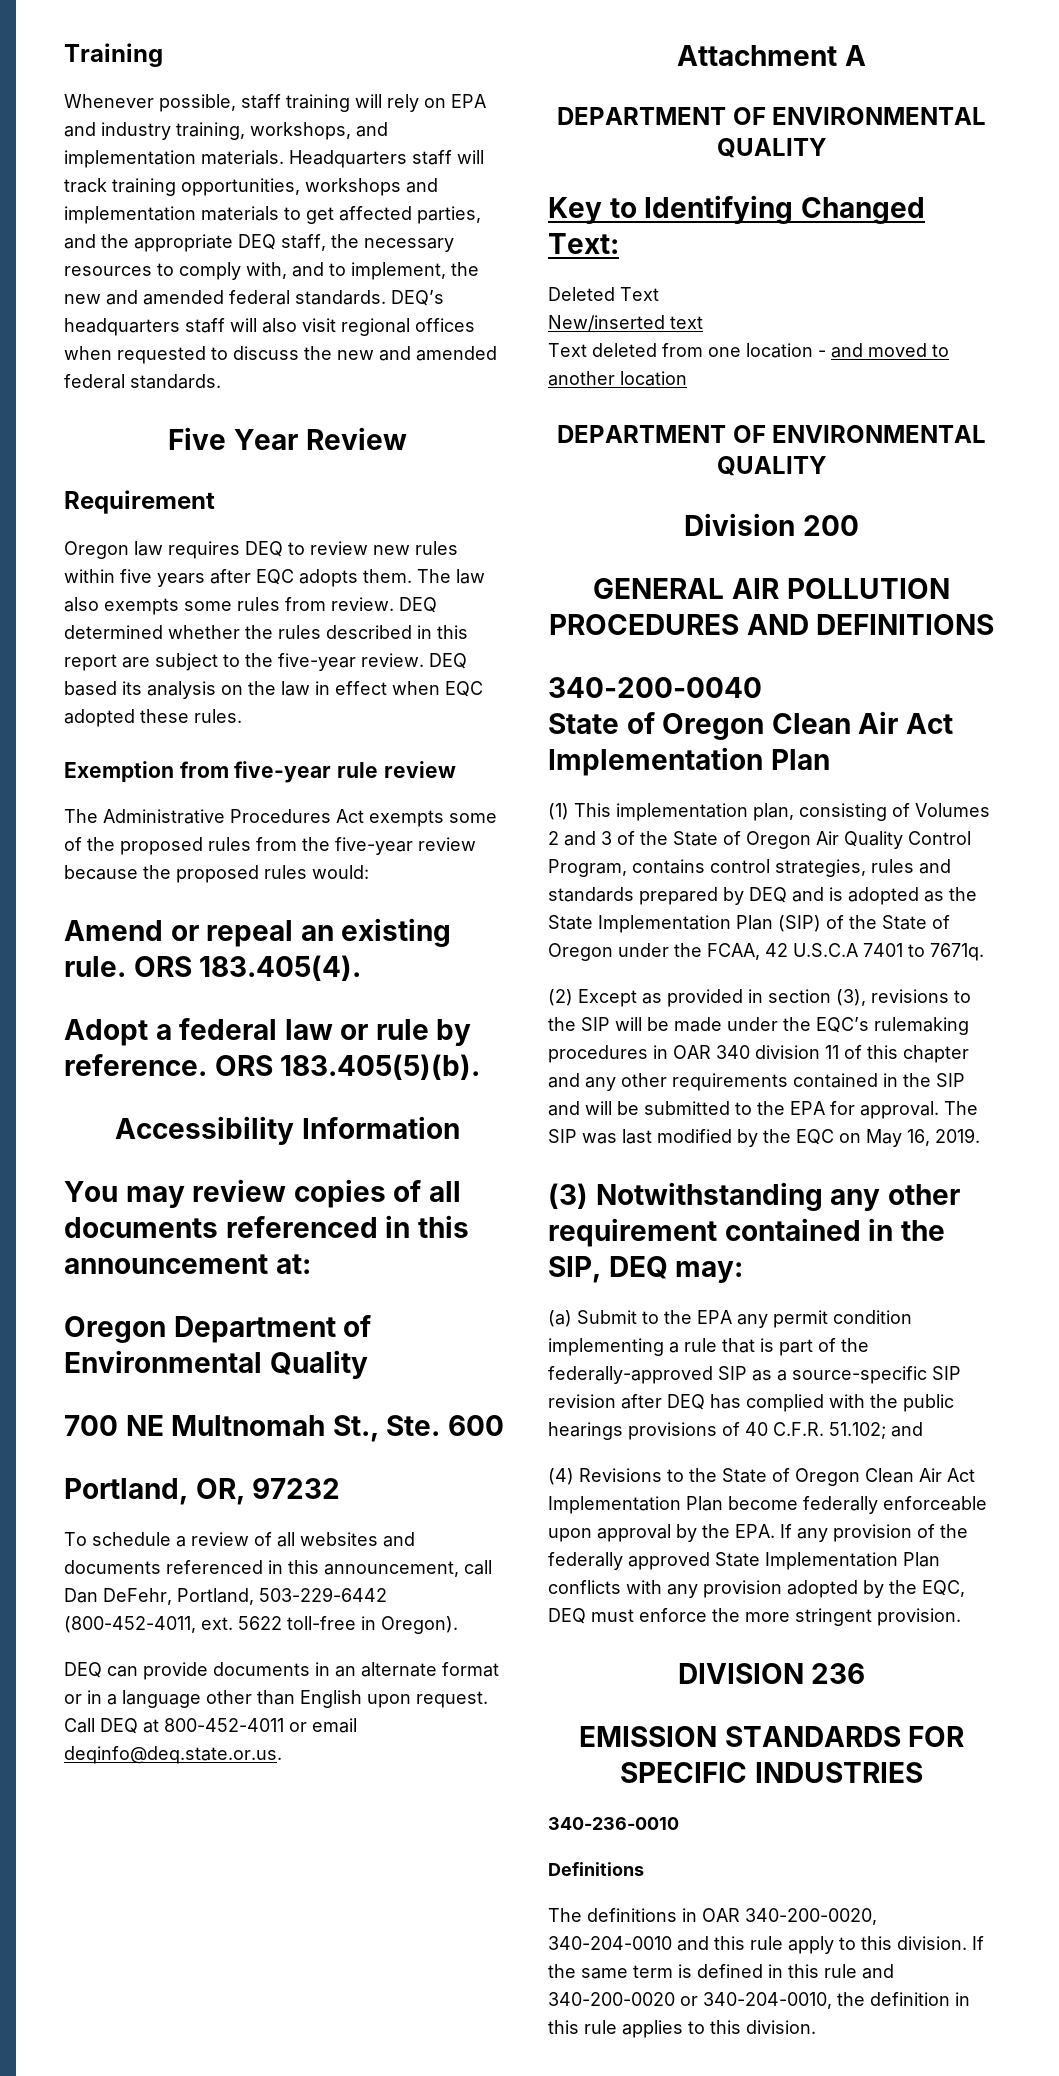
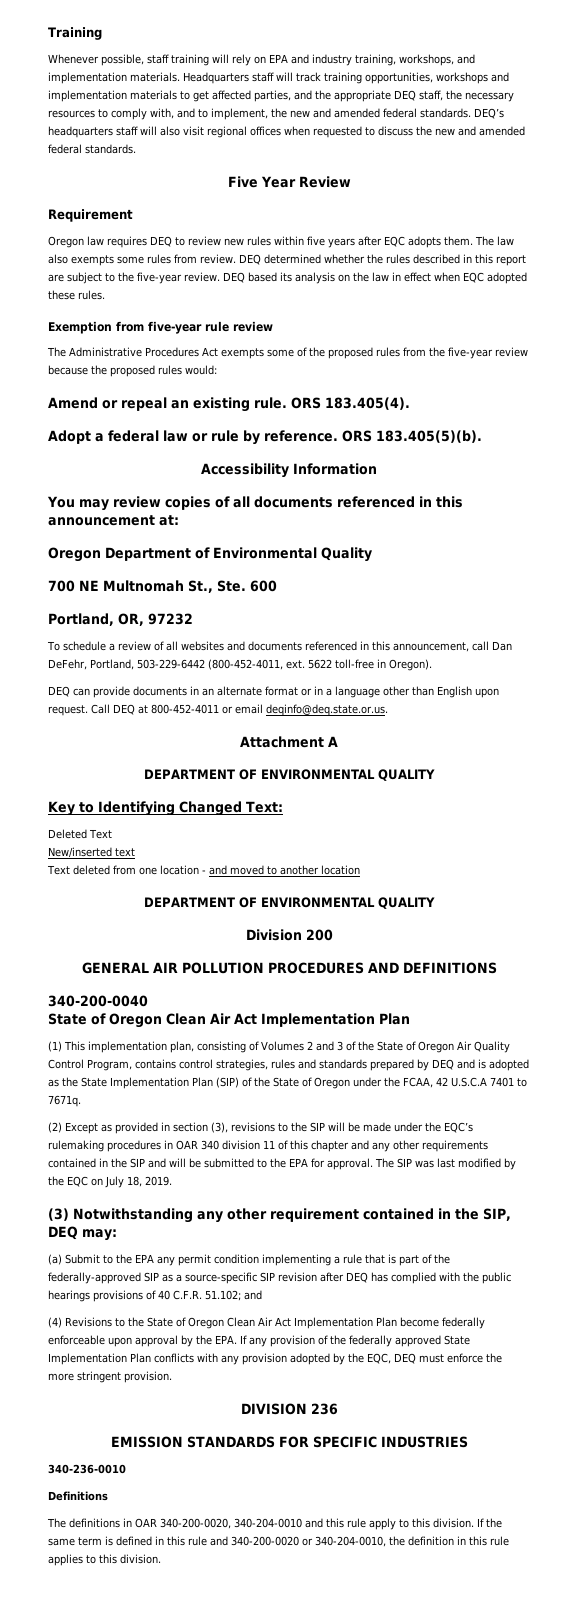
[866,1129,930,1147] May 16, -> [105,1176,142,1188] July 18,

